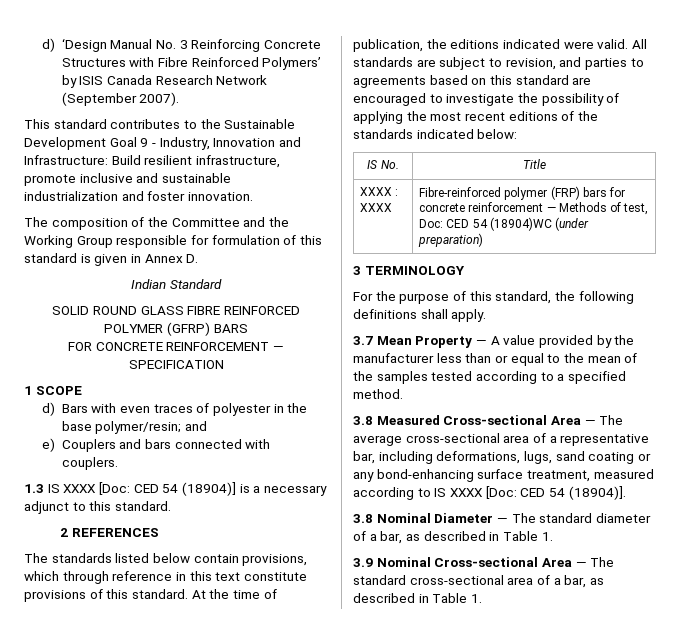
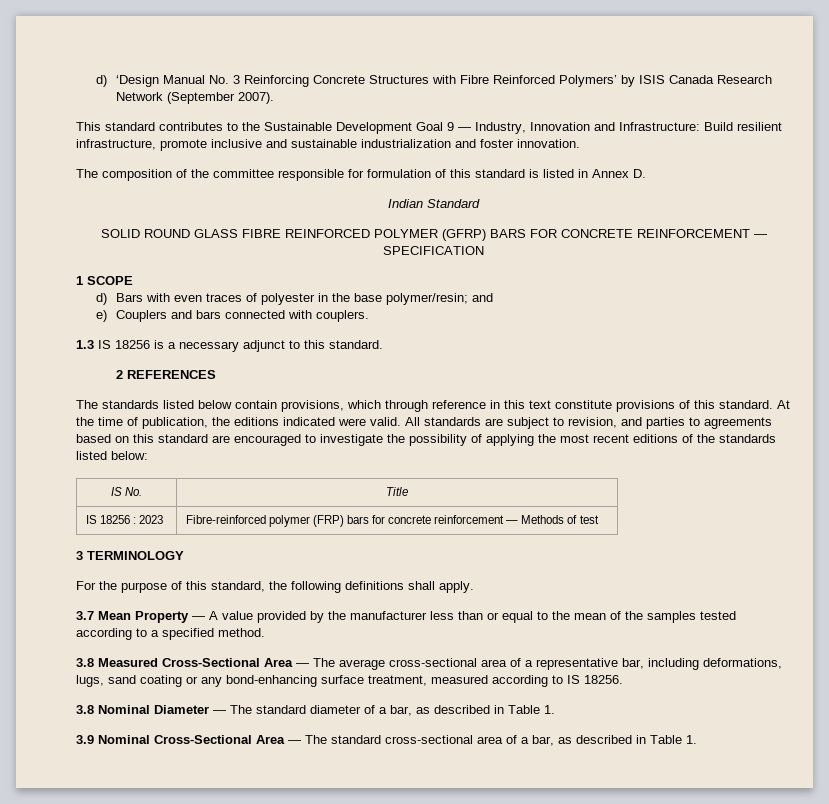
[151,143,156,147] - -> [458,127,471,131] —
[171,217,289,227] [24,235,113,248] Committee and the Working Group -> [213,169,274,178] committee
[94,254,128,266] given -> [543,169,574,178] listed
(248, 328) // -> (526, 233) none
[63,482,236,496] XXXX [Doc: CED 54 (18904)] -> [115,340,150,349] 18256
[416,129,474,139] indicated -> [76,451,107,460] listed
[360,187,399,196] [360,203,393,212] XXXX : XXXX -> [85,515,163,524] IS 18256 : 2023
[623,203,649,215] [419,217,590,231] [418,233,484,247] test, Doc: CED 54 (18904)WC (under preparation) -> [579,515,599,524] test
[443,415,548,425] Cross-sectional -> [162,658,260,667] Cross-Sectional
[449,486,626,500] XXXX [Doc: CED 54 (18904)]. -> [584,675,623,684] 18256.
[434,557,539,567] Cross-sectional -> [154,735,252,744] Cross-Sectional

